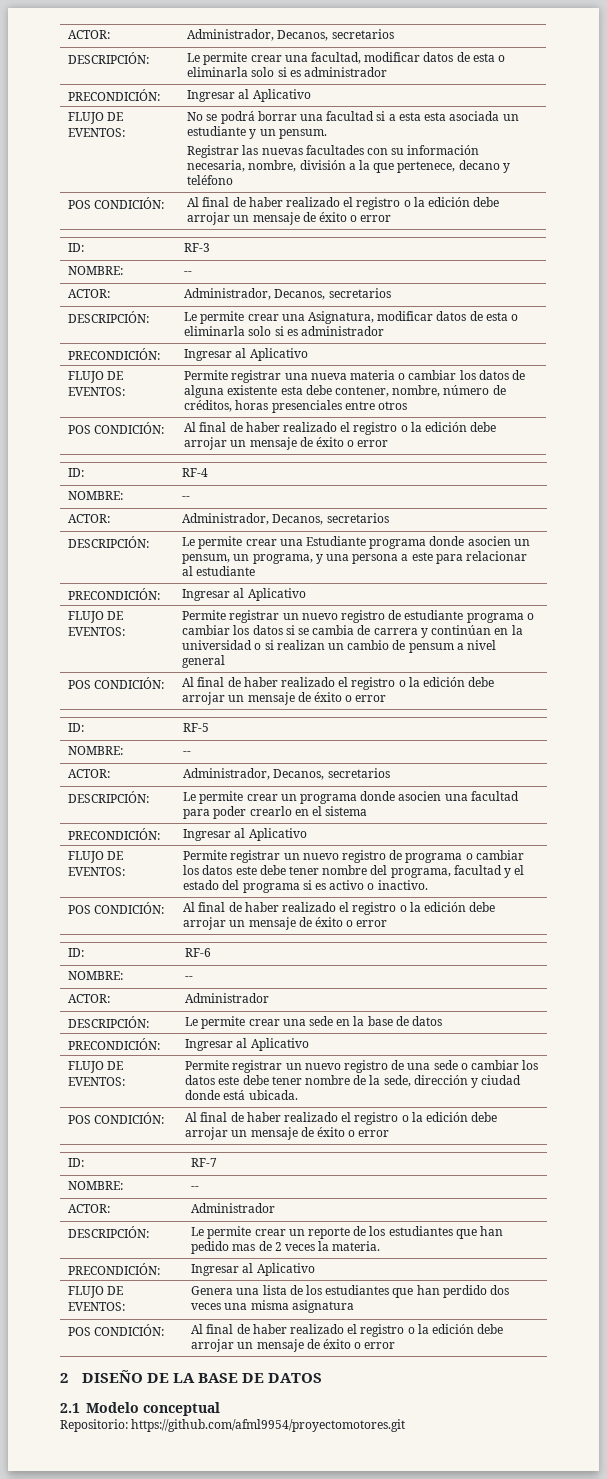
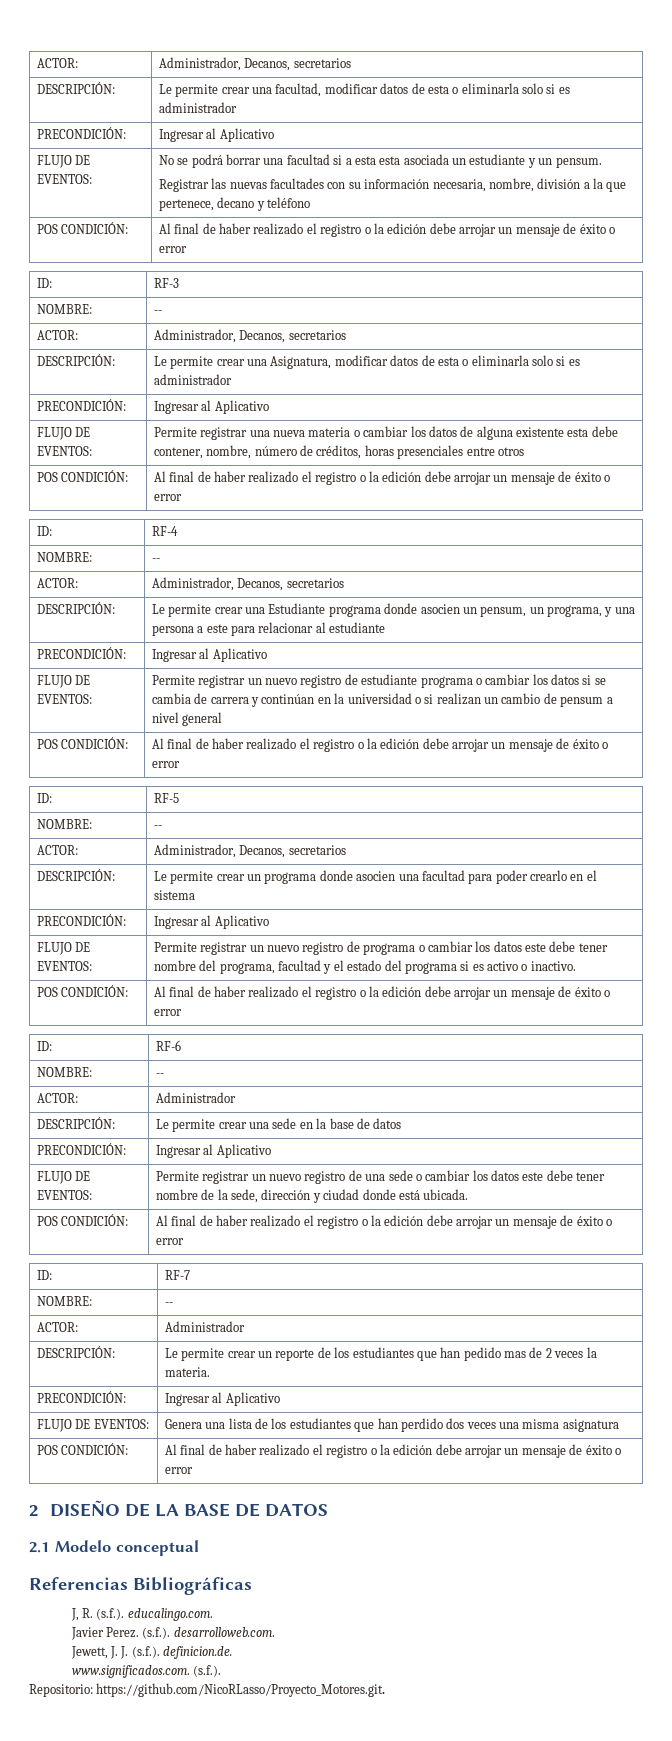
(220, 1409) none -> [29,1577,252,1595] [70,1608,213,1621] [70,1627,275,1640] [70,1646,233,1659] [71,1665,221,1678] // Referencias Bibliográficas // J, R. (s.f.). educalingo.com. // Javier Perez. (s.f.). desarrolloweb.com. // Jewett, J. J. (s.f.). definicion.de. // www.significados.com. (s.f.).
[131,1419,406,1432] https://github.com/afml9954/proyectomotores.git -> [96,1683,386,1697] https://github.com/NicoRLasso/Proyecto_Motores.git.

